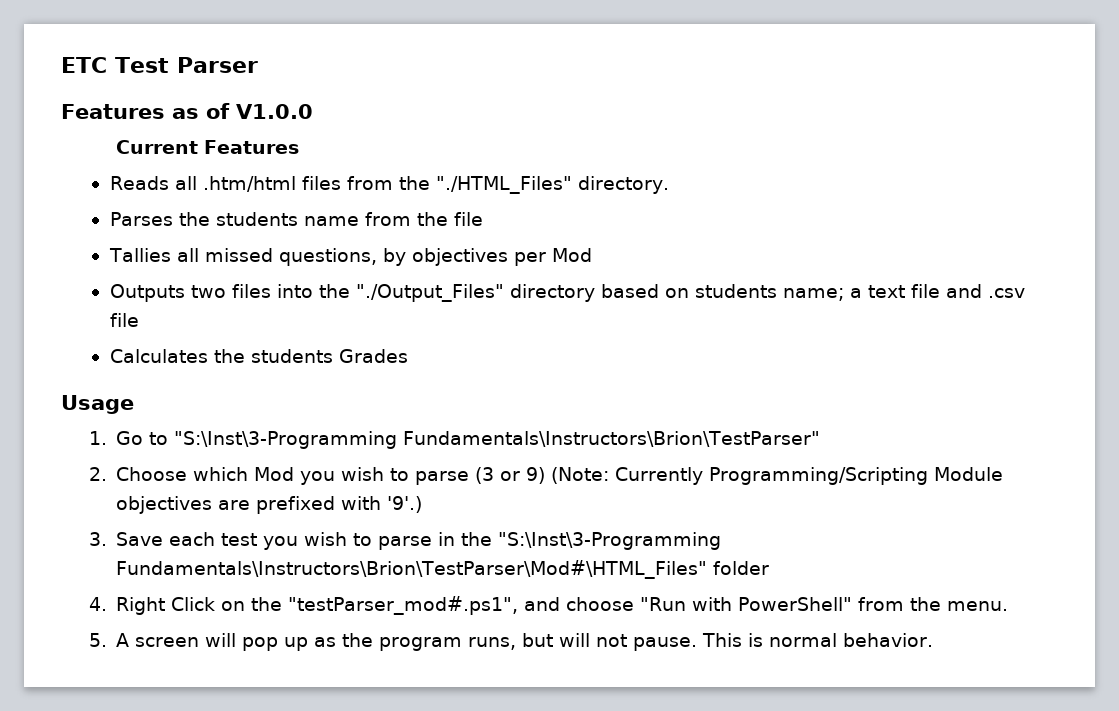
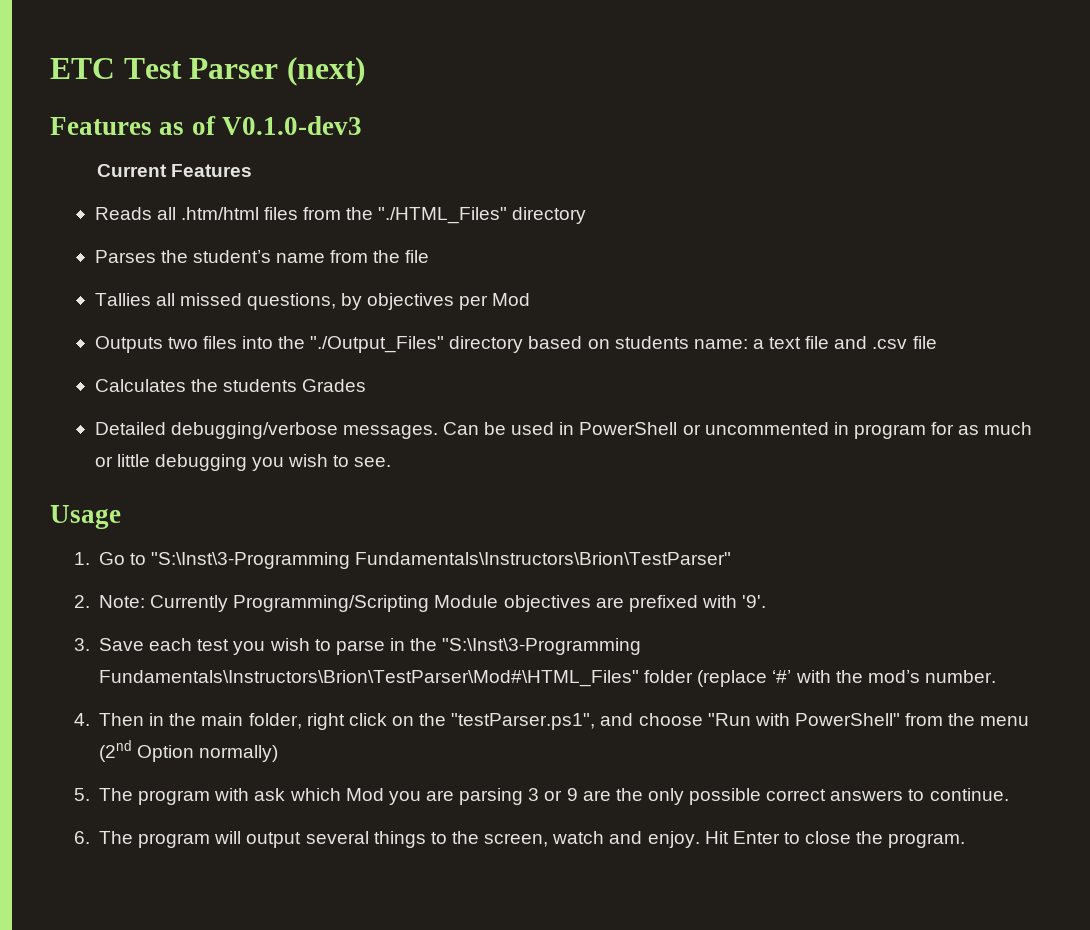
(258, 65) none -> [286,57,365,86] (next)
[235,104,313,119] V1.0.0 -> [221,116,362,135] V0.1.0-dev3
[577,176,669,194] directory. -> [512,207,587,224] directory
[215,212,298,226] students -> [192,250,271,263] student’s
[782,288,844,301] name; -> [693,339,748,349] name:
(408, 356) none -> [94,422,1033,439] [94,454,392,471] // Detailed debugging/verbose messages. Can be used in PowerShell or uncommented in program for as much or little debugging you wish to see.
[116,467,610,485] Choose which Mod you wish to parse (3 or 9) (Note: -> [99,595,146,608] Note:
[387,496,423,513] '9'.) -> [742,595,767,608] '9'.
[88,597,216,615] // 4. Right Click -> [697,670,997,687] [73,713,387,730] (replace ‘#’ with the mod’s number. // 4. Then in the main folder, right click
[288,596,519,615] "testParser_mod#.ps1", -> [451,713,596,730] "testParser.ps1",
[947,601,1009,611] [88,633,934,651] menu. // 5. A screen will pop up as the program runs, but will not pause. This is normal behavior. -> [980,716,1030,726] [99,740,279,762] [73,788,1009,805] [73,831,966,848] menu (2nd Option normally) // 5. The program with ask which Mod you are parsing 3 or 9 are the only possible correct answers to continue. // 6. The program will output several things to the screen, watch and enjoy. Hit Enter to close the program.

